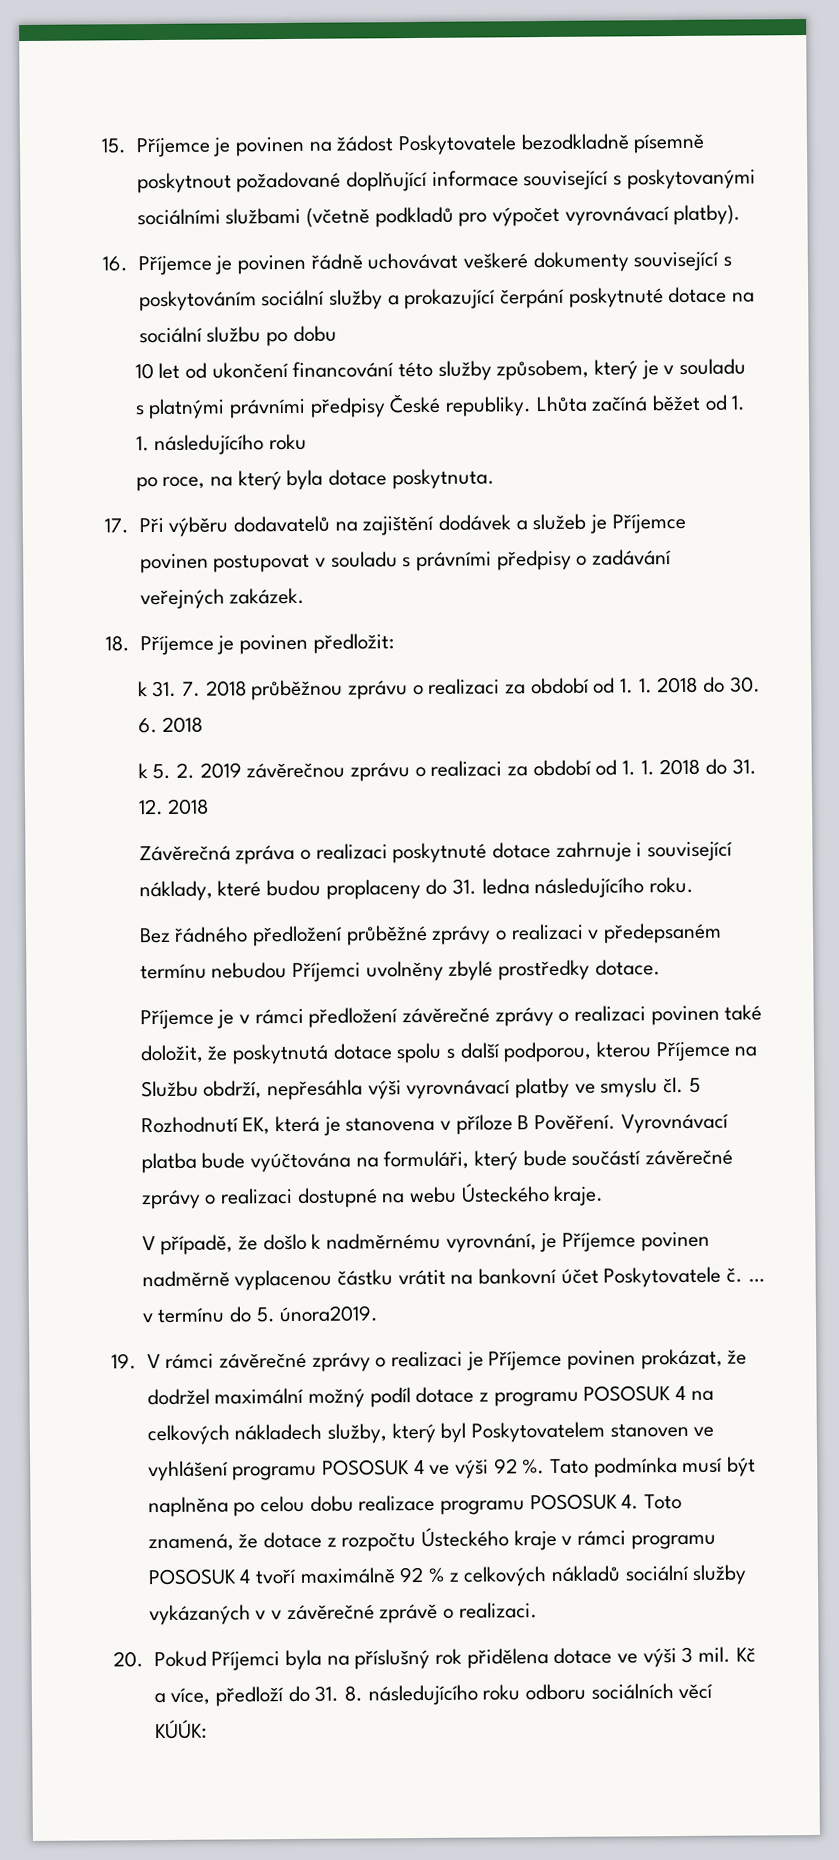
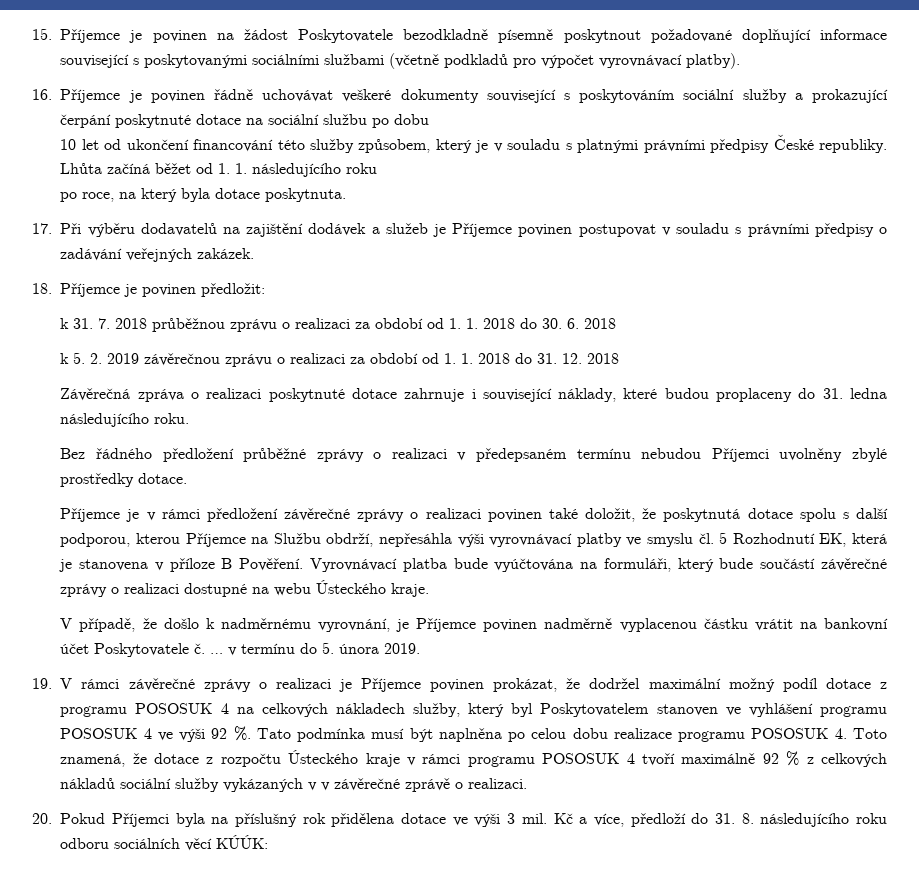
[279,1305,380,1323] února2019. -> [339,643,421,654] února 2019.

